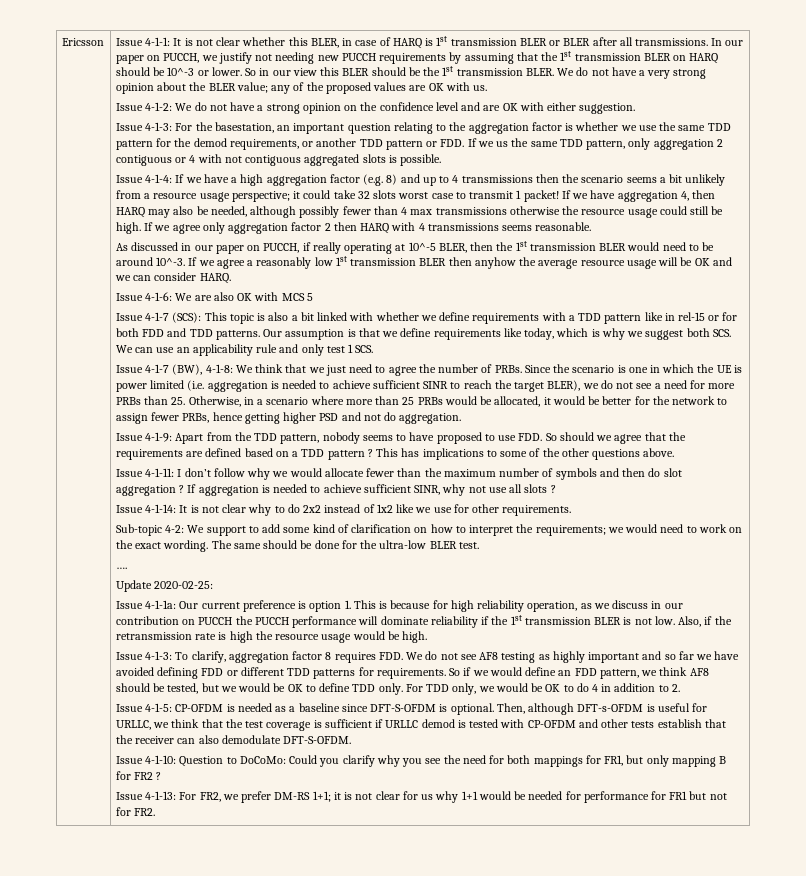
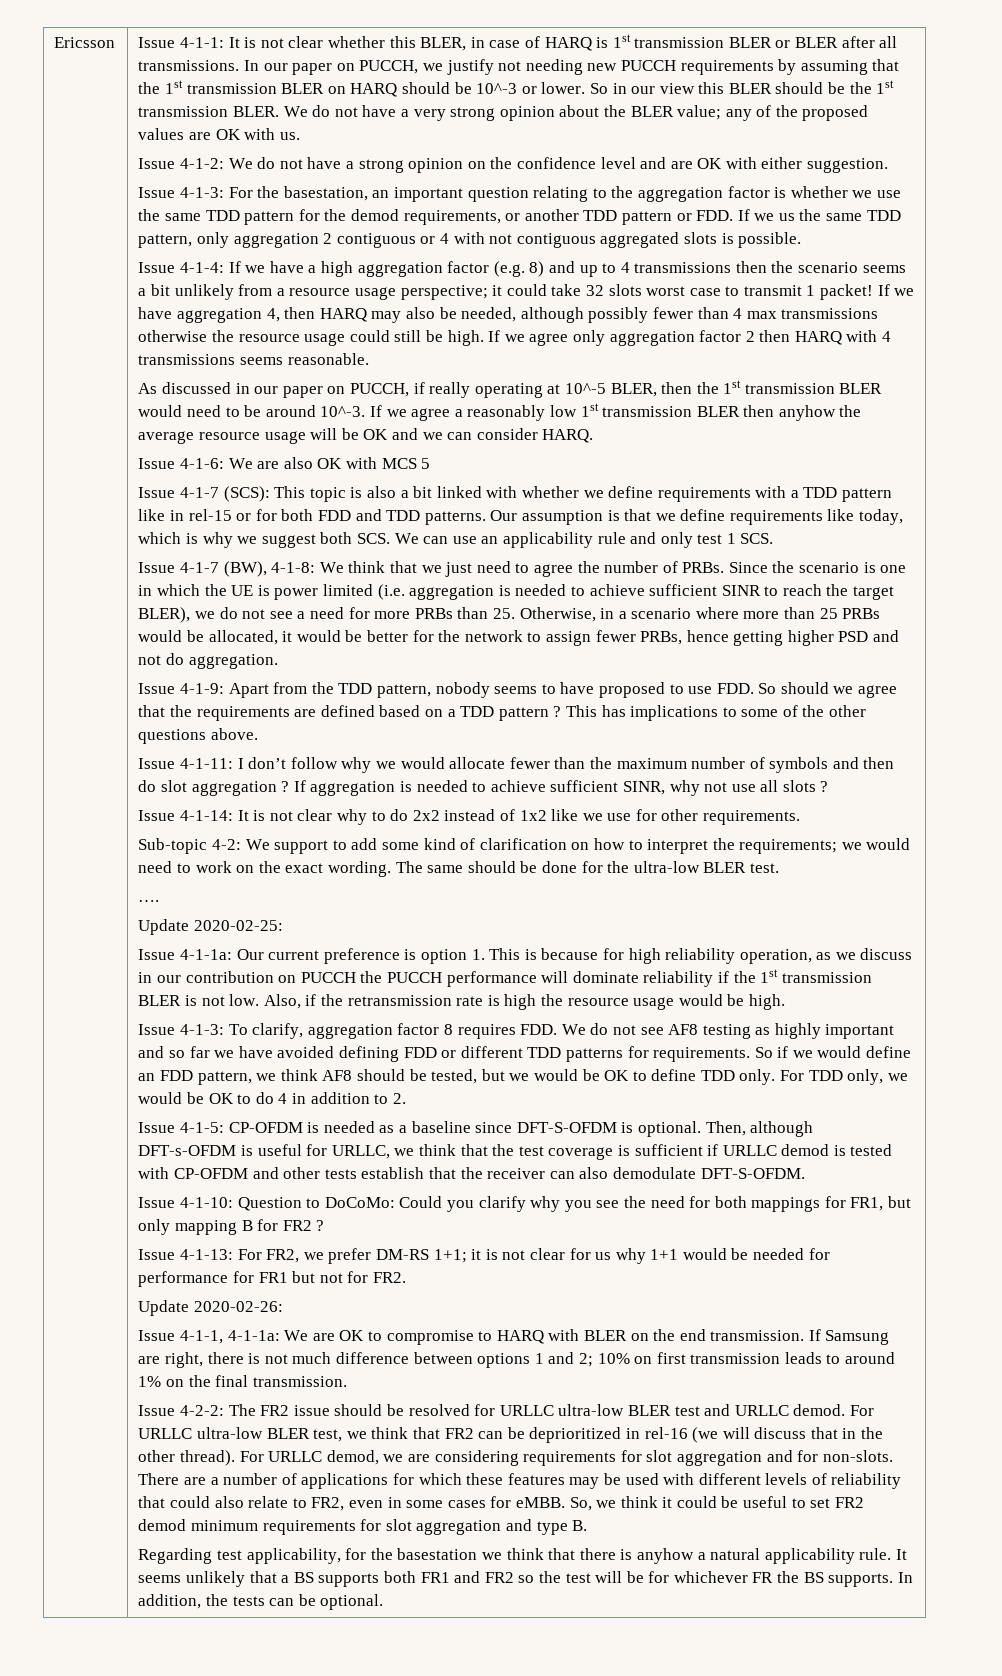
(156, 812) none -> [138,1300,284,1316] [138,1329,890,1345] [138,1352,896,1368] [138,1375,347,1387] [138,1404,874,1416] [138,1427,884,1443] [138,1450,893,1466] [138,1473,902,1489] [138,1496,864,1511] [138,1519,588,1535] [138,1548,907,1564] [138,1571,913,1587] [138,1594,384,1610] // Update 2020-02-26: // Issue 4-1-1, 4-1-1a: We are OK to compromise to HARQ with BLER on the end transmission. If Samsung are right, there is not much difference between options 1 and 2; 10% on first transmission leads to around 1% on the final transmission. // Issue 4-2-2: The FR2 issue should be resolved for URLLC ultra-low BLER test and URLLC demod. For URLLC ultra-low BLER test, we think that FR2 can be deprioritized in rel-16 (we will discuss that in the other thread). For URLLC demod, we are considering requirements for slot aggregation and for non-slots. There are a number of applications for which these features may be used with different levels of reliability that could also relate to FR2, even in some cases for eMBB. So, we think it could be useful to set FR2 demod minimum requirements for slot aggregation and type B. // Regarding test applicability, for the basestation we think that there is anyhow a natural applicability rule. It seems unlikely that a BS supports both FR1 and FR2 so the test will be for whichever FR the BS supports. In addition, the tests can be optional.

